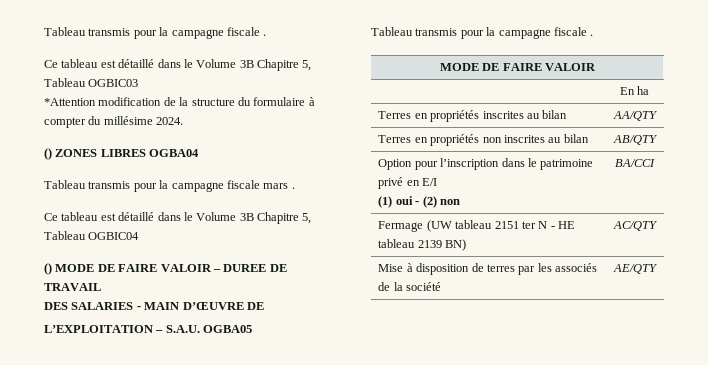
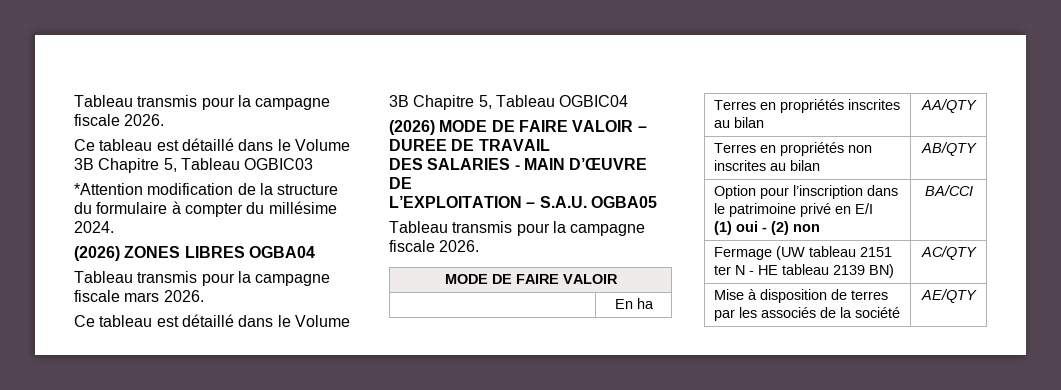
[44,27,267,39] Tableau transmis pour la campagne fiscale . -> [74,95,331,110] [74,114,165,126] Tableau transmis pour la campagne fiscale 2026.
[44,148,52,160] () -> [74,246,120,261] (2026)
[291,187,295,189] . -> [163,290,204,302] 2026.
[44,263,52,275] () -> [389,120,435,135] (2026)
[590,34,594,36] . -> [439,240,480,252] 2026.

